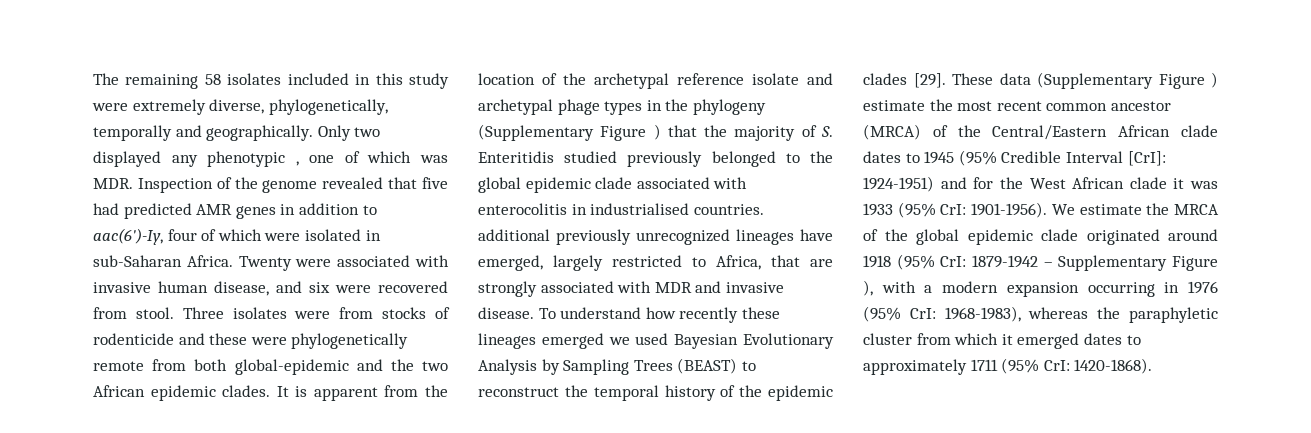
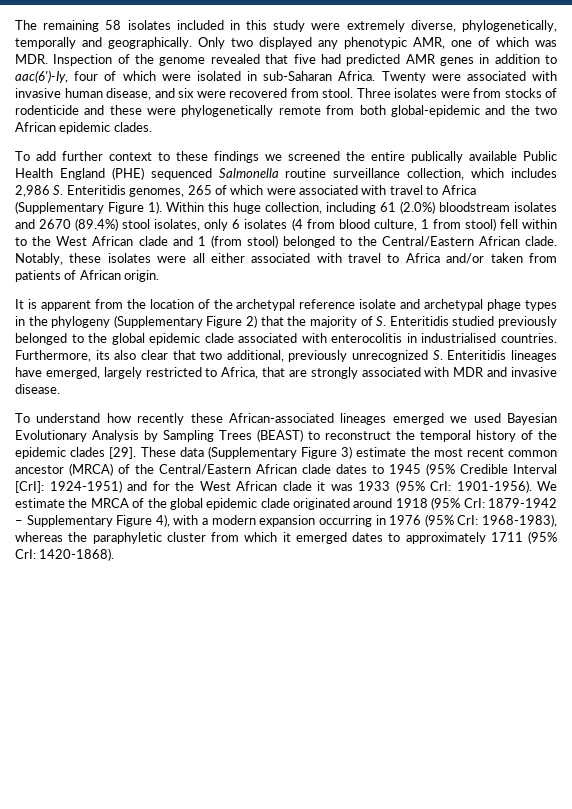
[295,161,299,166] , -> [413,37,445,49] AMR,
(271, 391) none -> [15,151,557,163] [15,167,558,180] [15,185,476,197] [15,201,557,214] [15,218,557,231] [15,235,558,248] [15,253,557,265] [15,270,160,282] // To add further context to these findings we screened the entire publically available Public Health England (PHE) sequenced Salmonella routine surveillance collection, which includes 2,986 S. Enteritidis genomes, 265 of which were associated with travel to Africa (Supplementary Figure 1). Within this huge collection, including 61 (2.0%) bloodstream isolates and 2670 (89.4%) stool isolates, only 6 isolates (4 from blood culture, 1 from stool) fell within to the West African clade and 1 (from stool) belonged to the Central/Eastern African clade. Notably, these isolates were all either associated with travel to Africa and/or taken from patients of African origin. //
[653,124,661,140] ) -> [246,315,258,328] 2)
[478,229,730,245] additional previously unrecognized -> [15,350,507,362] Furthermore, its also clear that two additional, previously unrecognized S. Enteritidis
(534, 313) none -> (60, 389) //
(780, 313) none -> [229,413,334,423] African-associated
[1211,72,1218,88] ) -> [341,446,353,459] 3)
[863,280,873,296] ), -> [155,514,170,527] 4),

